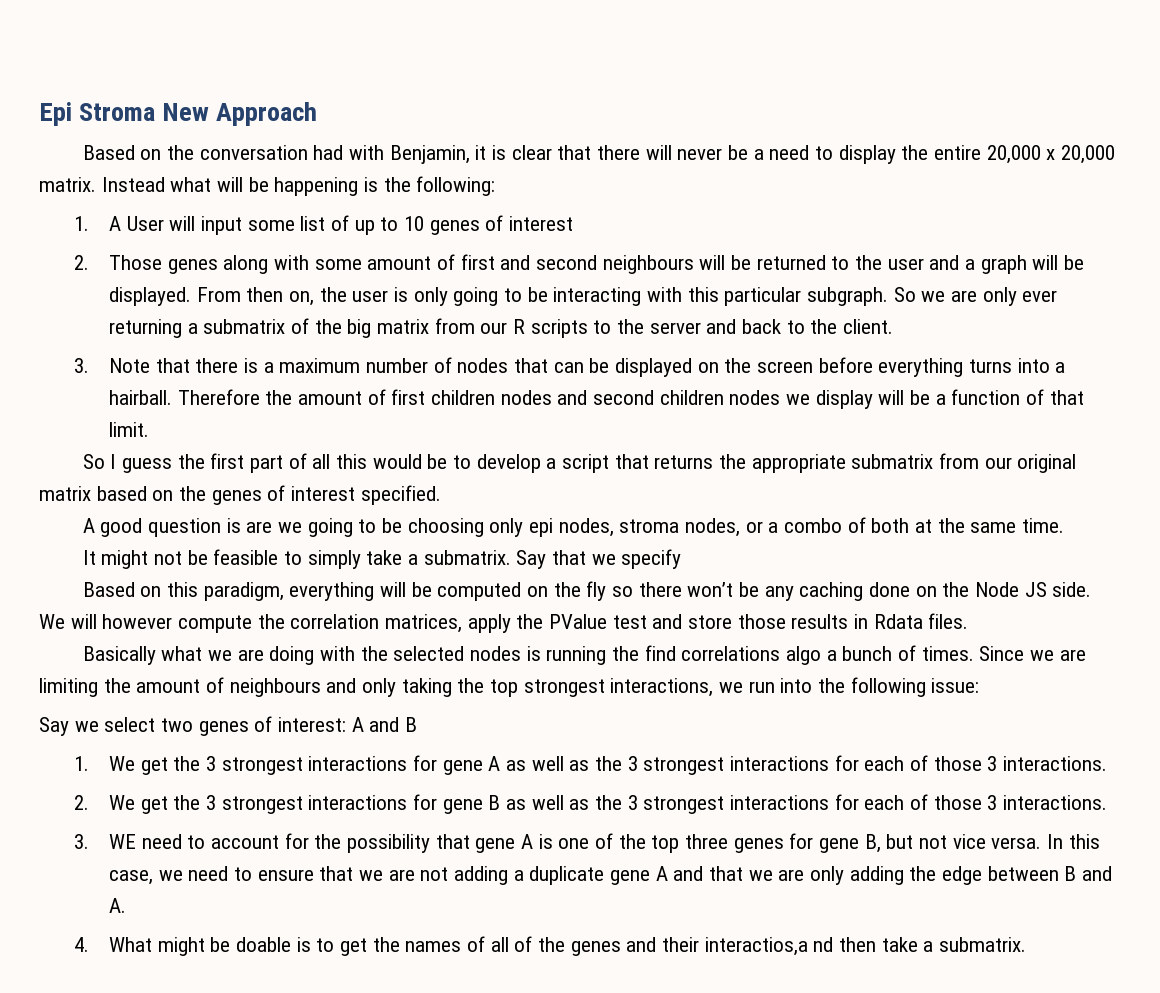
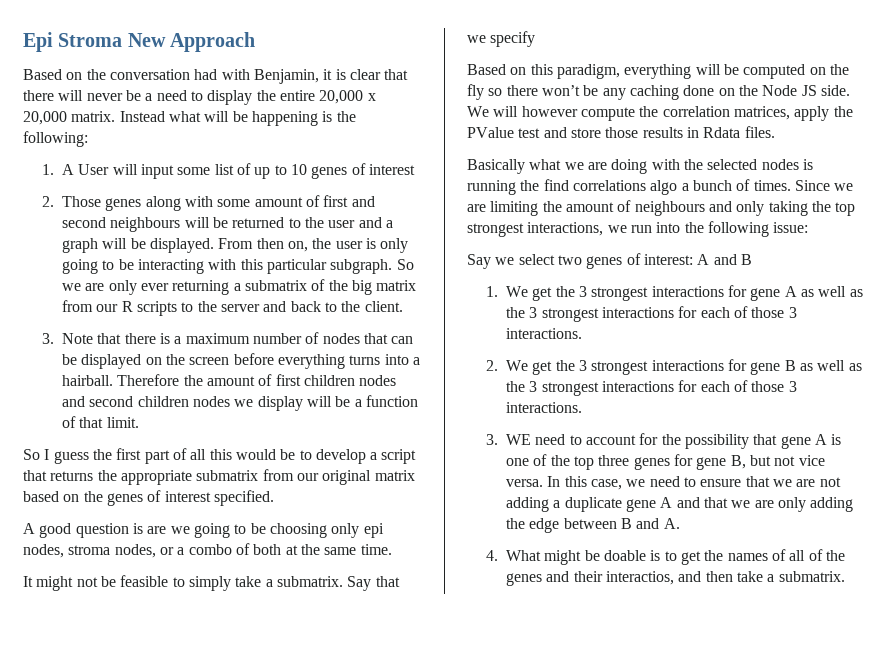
[704,937,834,956] interactios,a nd -> [605,571,702,585] interactios, and

